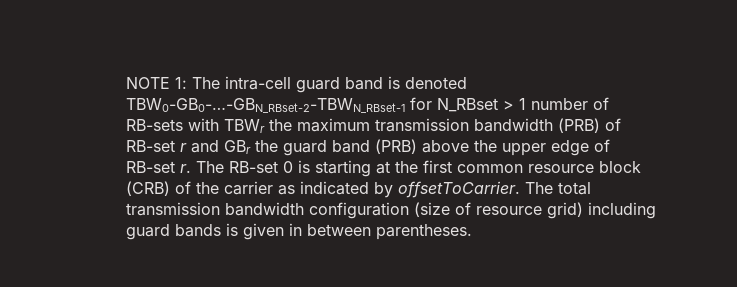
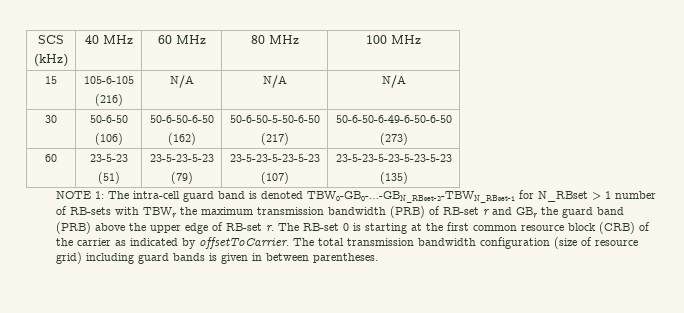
(125, 83) none -> [38,35,64,44] [34,54,68,67] [84,35,133,44] [157,35,206,44] [250,35,299,44] [366,35,421,44] [45,76,57,84] [83,76,134,84] [94,94,123,106] [169,75,194,88] [262,75,287,88] [381,75,406,88] [45,115,57,123] [89,115,128,123] [94,133,123,145] [149,115,214,123] [167,133,196,145] [229,115,320,123] [260,133,289,145] [335,115,452,123] [379,133,408,145] [45,154,57,162] [89,154,128,162] [97,172,120,184] [149,154,214,162] [170,172,193,184] [229,154,320,162] [260,172,289,184] [335,154,452,162] [379,172,408,184] SCS // (kHz) | 40 MHz | 60 MHz | 80 MHz | 100 MHz // 15 | 105-6-105 // (216) | N/A | N/A | N/A // 30 | 50-6-50 // (106) | 50-6-50-6-50 // (162) | 50-6-50-5-50-6-50 // (217) | 50-6-50-6-49-6-50-6-50 // (273) // 60 | 23-5-23 // (51) | 23-5-23-5-23 // (79) | 23-5-23-5-23-5-23 // (107) | 23-5-23-5-23-5-23-5-23 // (135) //

